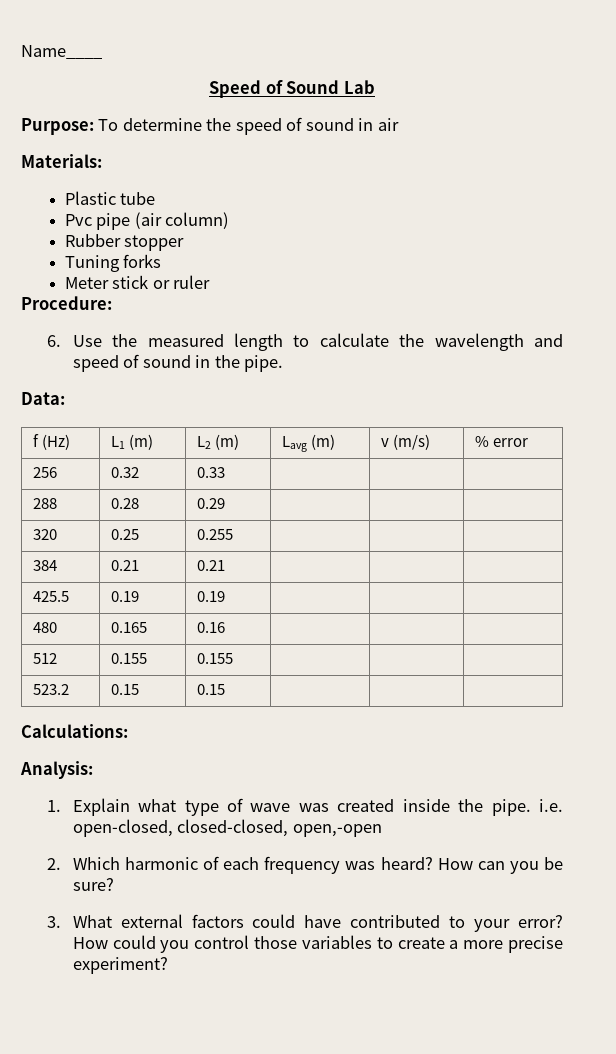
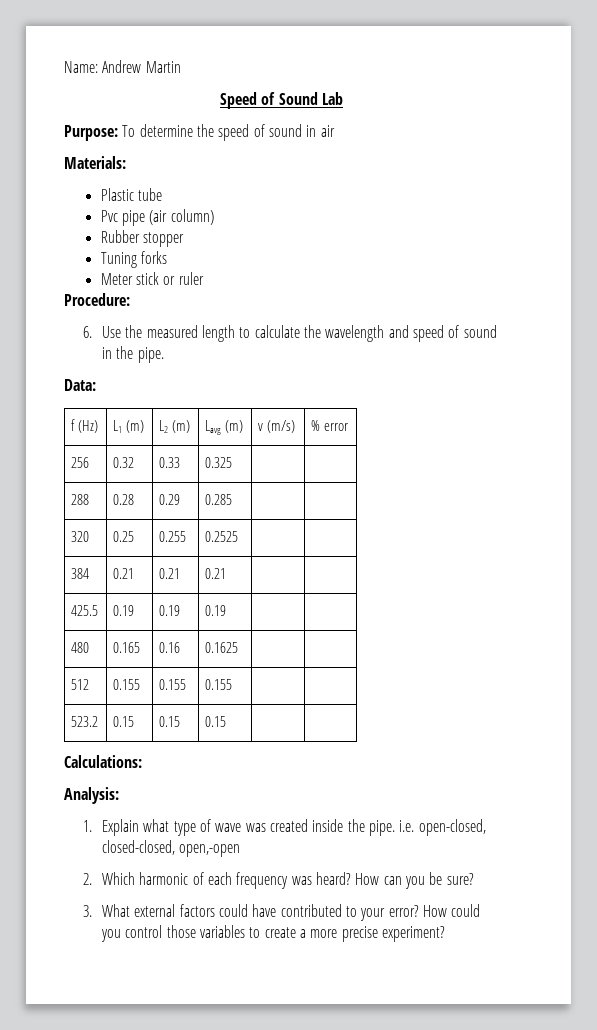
[21,45,102,59] Name____ -> [64,60,181,73] Name: Andrew Martin
(226, 472) none -> [204,457,232,468] 0.325
(226, 503) none -> [204,494,232,505] 0.285
(234, 534) none -> [204,531,238,542] 0.2525
(226, 565) none -> [204,568,226,579] 0.21
(226, 596) none -> [204,605,226,616] 0.19
(226, 627) none -> [204,642,238,653] 0.1625
(234, 658) none -> [204,679,232,690] 0.155
(226, 689) none -> [204,716,226,727] 0.15

